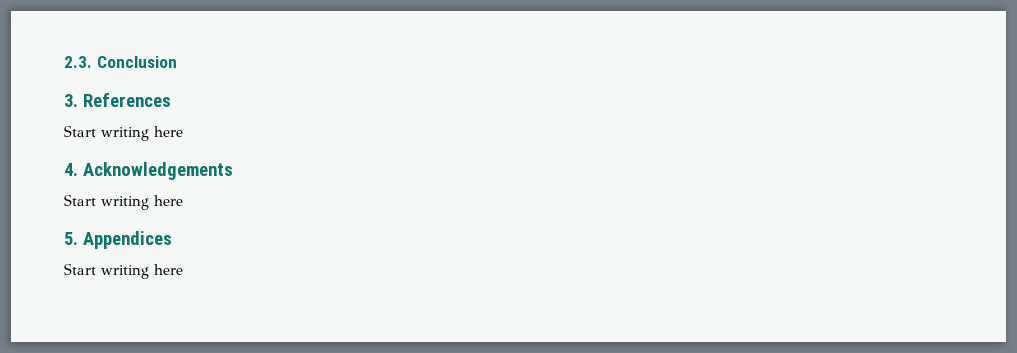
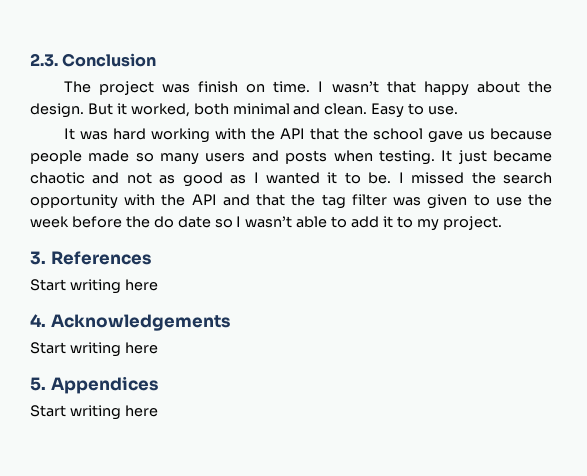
(177, 62) none -> [63,81,552,96] [30,103,459,118] [63,128,552,143] [30,150,553,165] [30,172,552,187] [30,194,552,209] [30,216,502,231] // The project was finish on time. I wasn’t that happy about the design. But it worked, both minimal and clean. Easy to use. // It was hard working with the API that the school gave us because people made so many users and posts when testing. It just became chaotic and not as good as I wanted it to be. I missed the search opportunity with the API and that the tag filter was given to use the week before the do date so I wasn’t able to add it to my project.

